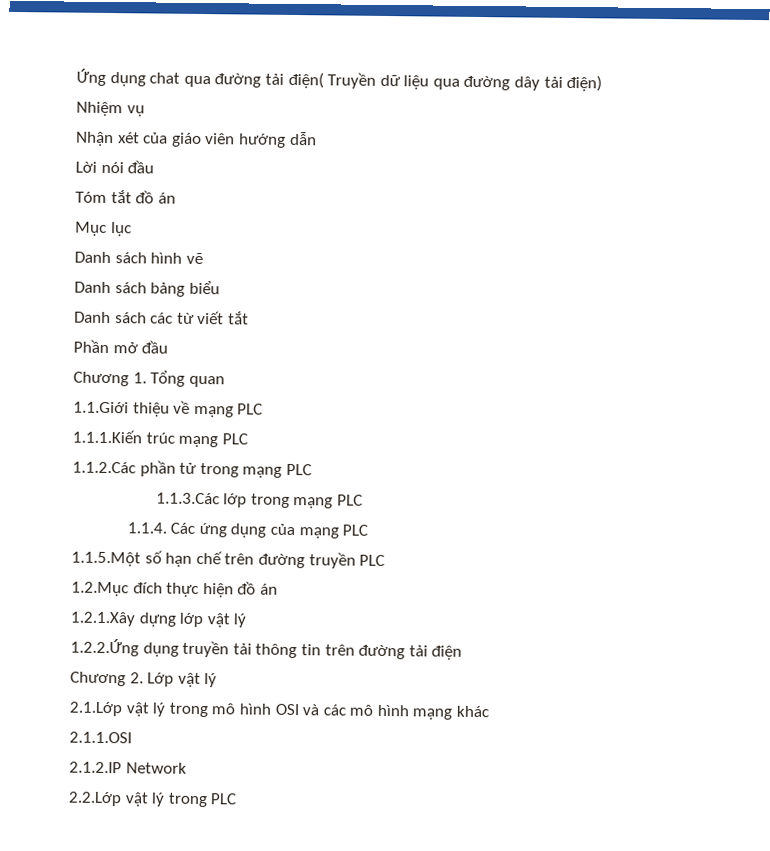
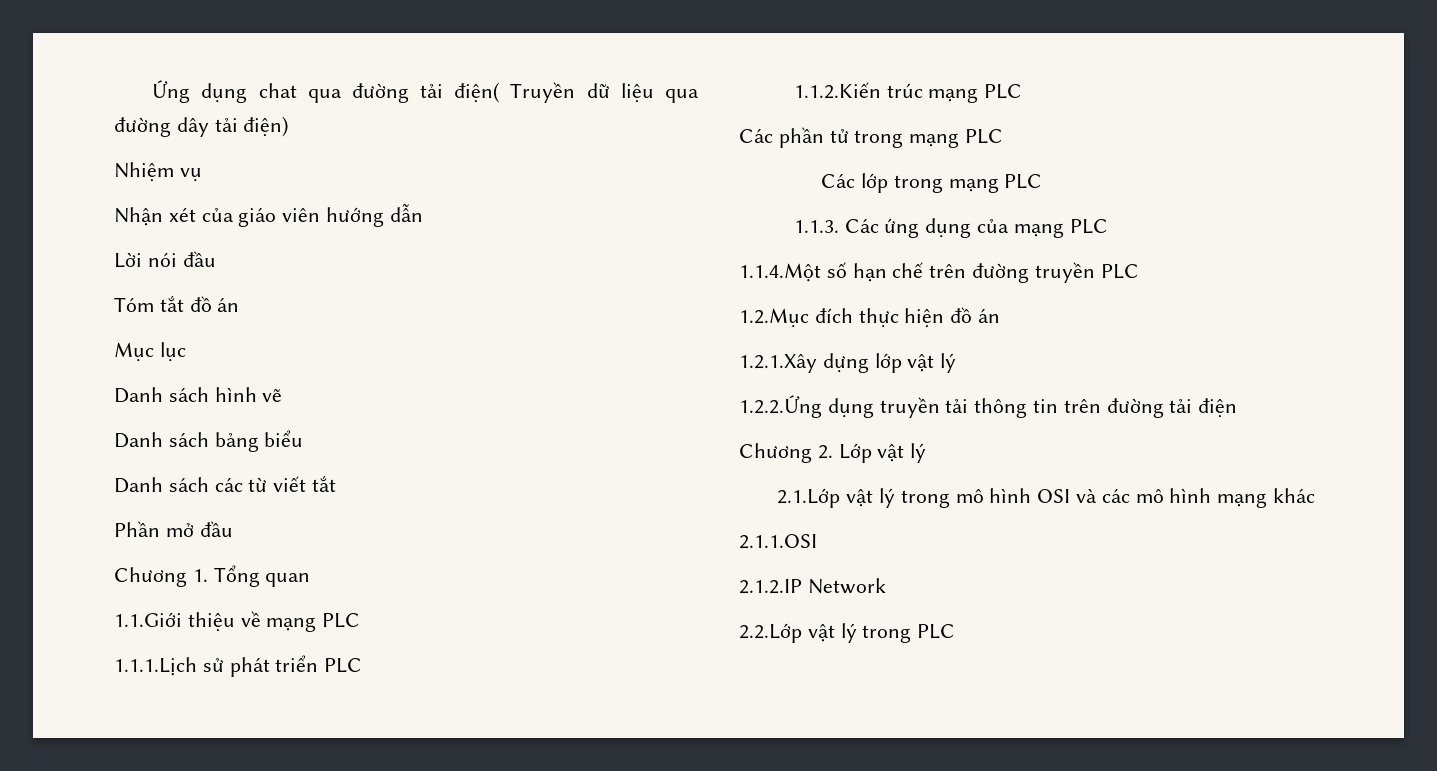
[72,429,142,444] 1.1.1.Kiến -> [114,655,363,677] [793,82,881,99] 1.1.1.Lịch sử phát triển PLC // 1.1.2.Kiến
[72,461,136,474] 1.1.2.Các -> [739,128,773,143] Các
[155,492,220,505] 1.1.3.Các -> [821,173,856,188] Các
[126,522,167,534] 1.1.4. -> [793,220,839,233] 1.1.3.
[71,551,141,567] 1.1.5.Một -> [739,263,821,282] 1.1.4.Một

